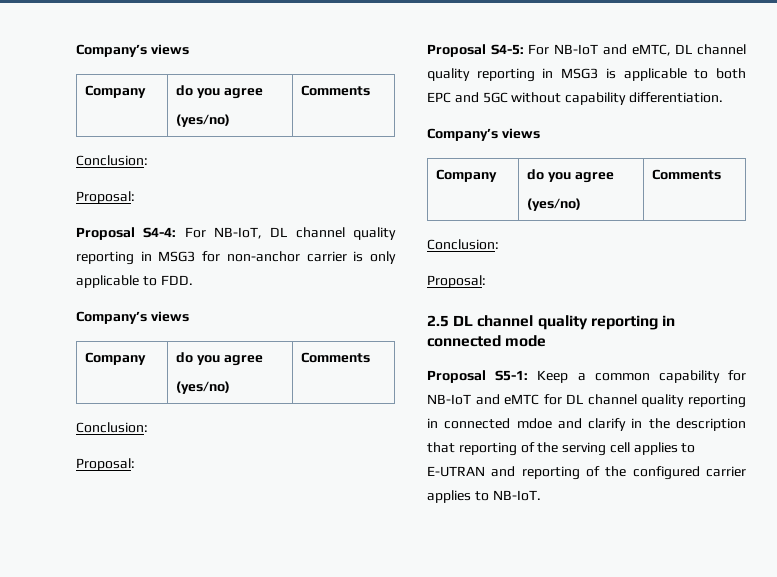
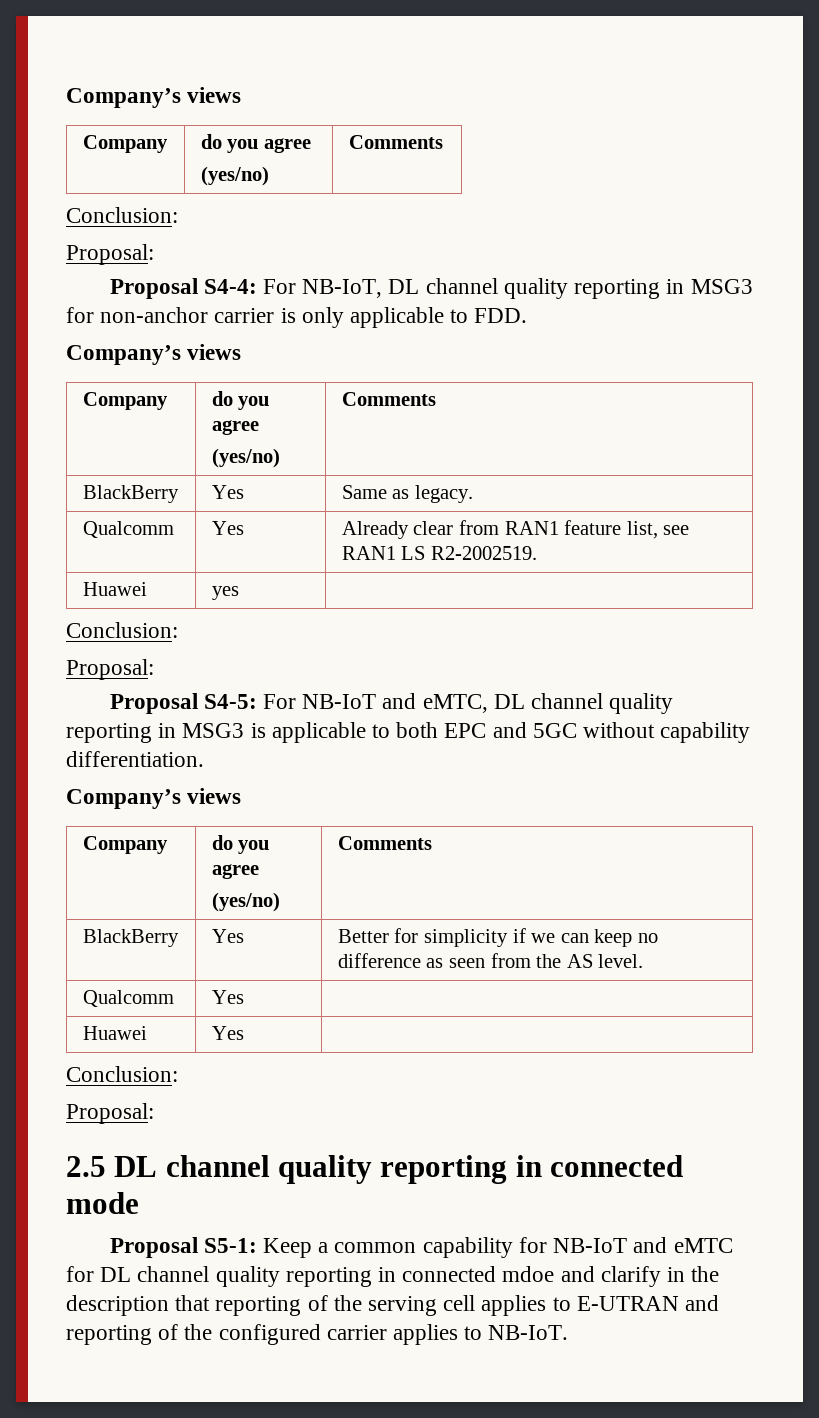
(371, 357) none -> [82,485,179,503] [211,485,244,499] [341,485,473,503] [82,521,174,538] [211,521,244,535] [341,520,690,539] [341,546,537,560] [82,582,147,596] [211,586,239,600] // BlackBerry | Yes | Same as legacy. // Qualcomm | Yes | Already clear from RAN1 feature list, see RAN1 LS R2-2002519. // Huawei | yes |
(722, 174) none -> [82,929,179,947] [211,929,244,943] [337,928,658,947] [337,953,644,968] [82,990,174,1007] [211,990,244,1004] [82,1026,147,1040] [211,1026,244,1040] // BlackBerry | Yes | Better for simplicity if we can keep no difference as seen from the AS level. // Qualcomm | Yes | // Huawei | Yes |

